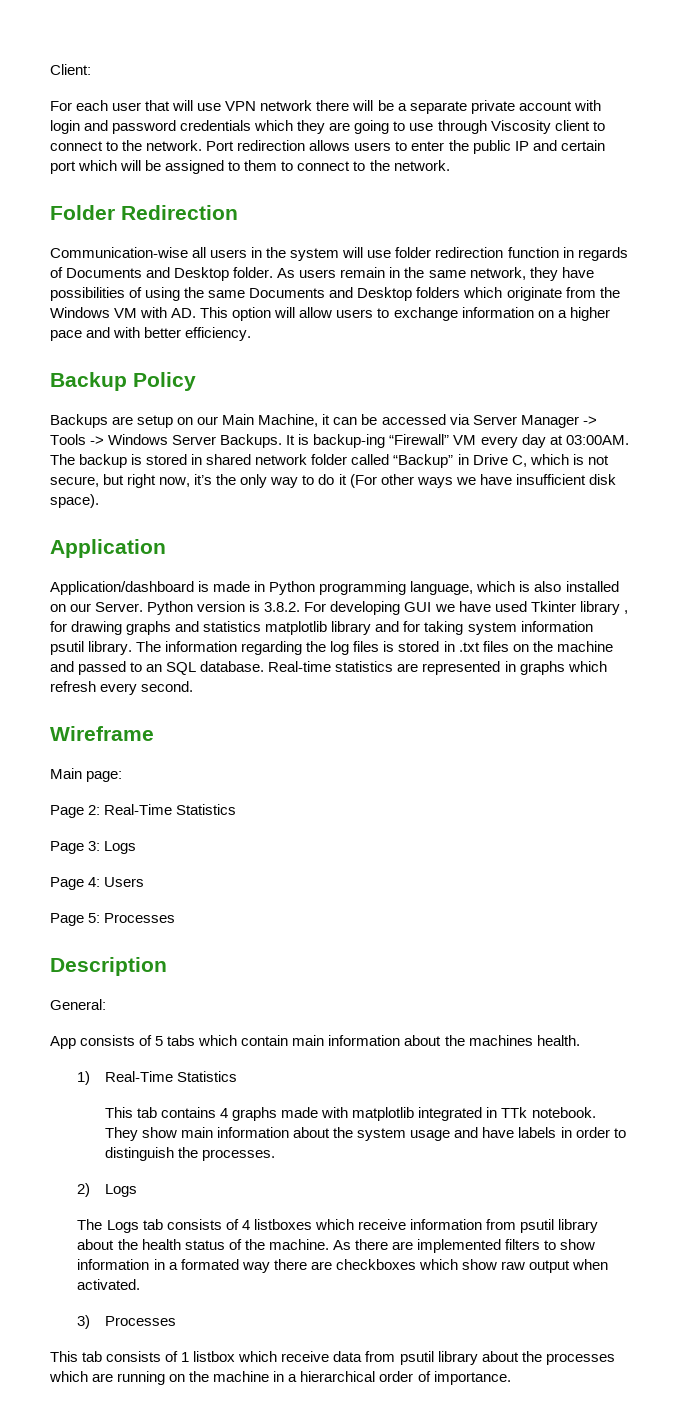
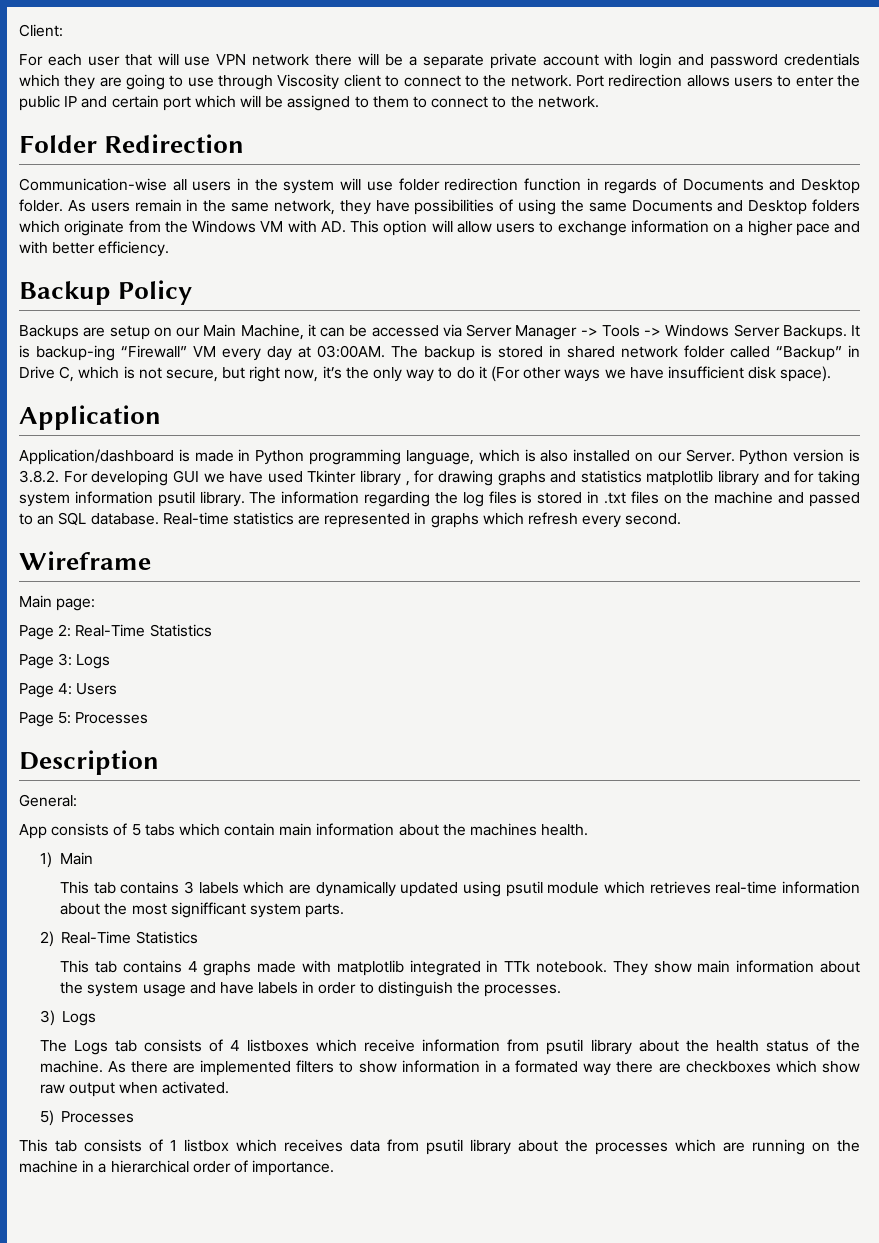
(91, 1078) none -> [60,852,94,865] [60,881,861,897] [60,902,345,918] [39,931,54,947] Main // This tab contains 3 labels which are dynamically updated using psutil module which retrieves real-time information about the most signifficant system parts. // 2)
[77,1183,91,1197] 2) -> [39,1010,55,1026] 3)
[77,1315,91,1329] 3) -> [39,1110,54,1126] 5)
[281,1351,330,1362] receive -> [284,1139,343,1152] receives

